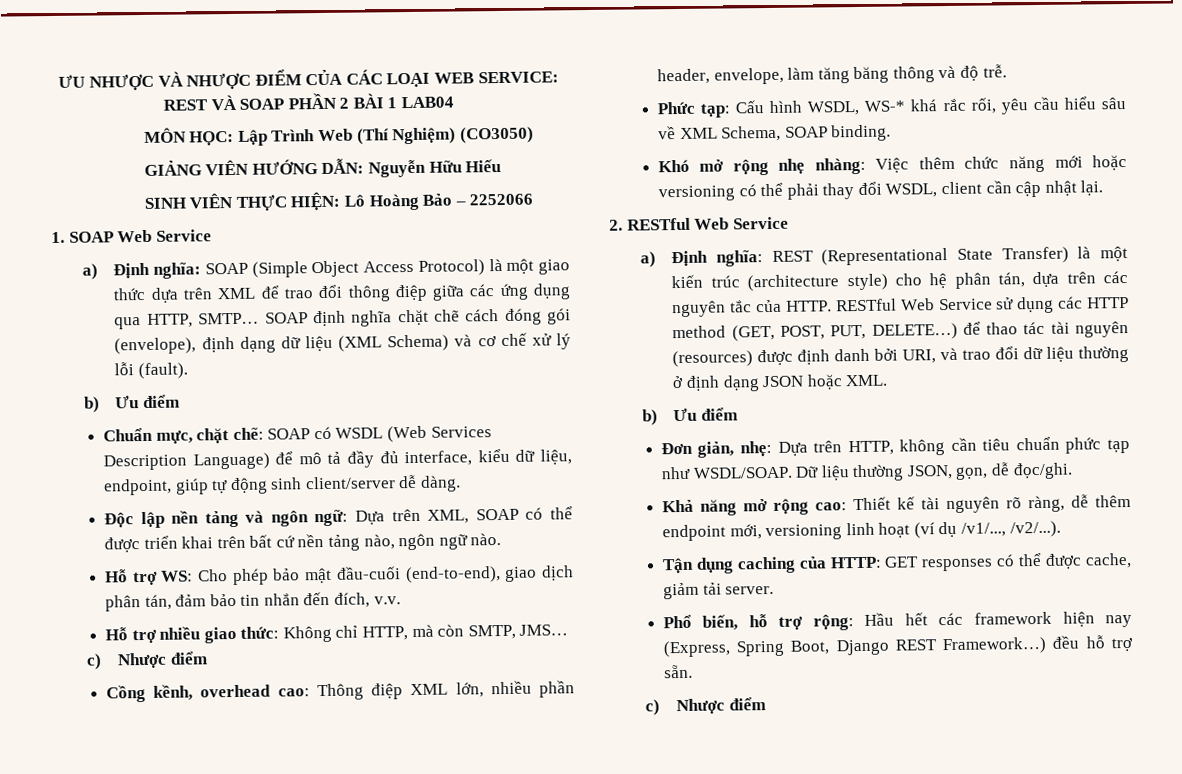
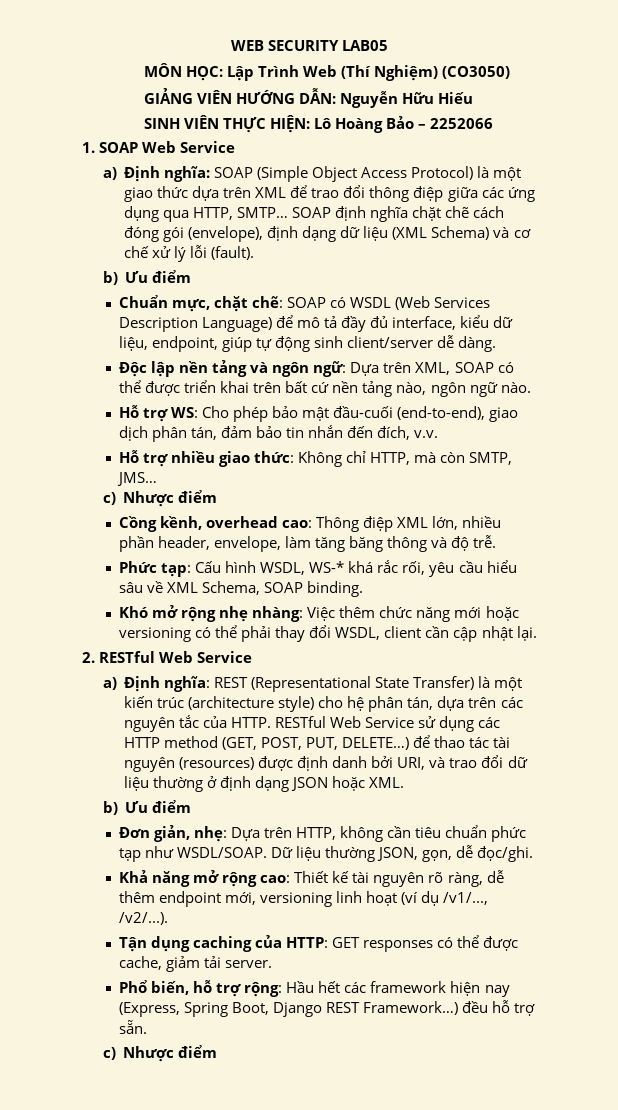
[58,69,559,91] [162,92,455,111] ƯU NHƯỢC VÀ NHƯỢC ĐIỂM CỦA CÁC LOẠI WEB SERVICE: REST VÀ SOAP PHẦN 2 BÀI 1 LAB04 -> [230,40,389,51] WEB SECURITY LAB05

